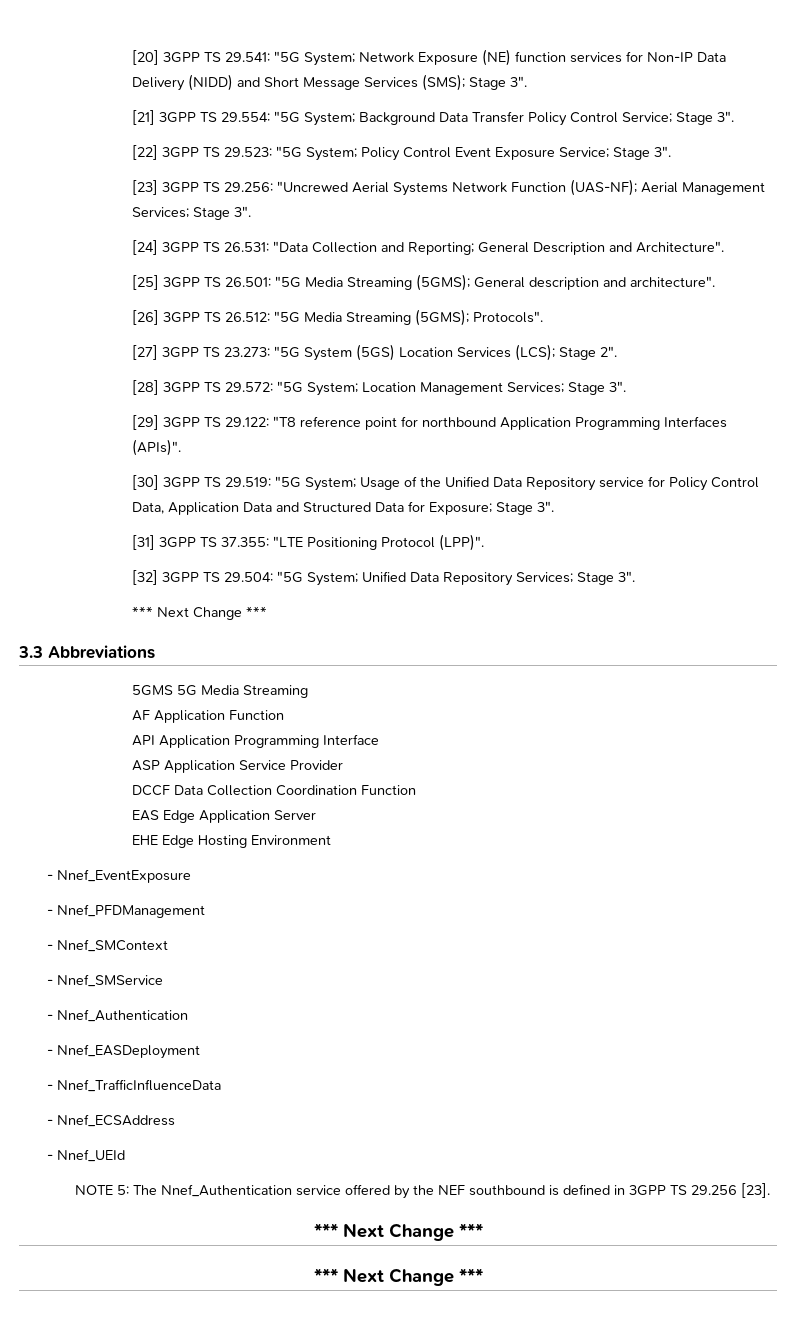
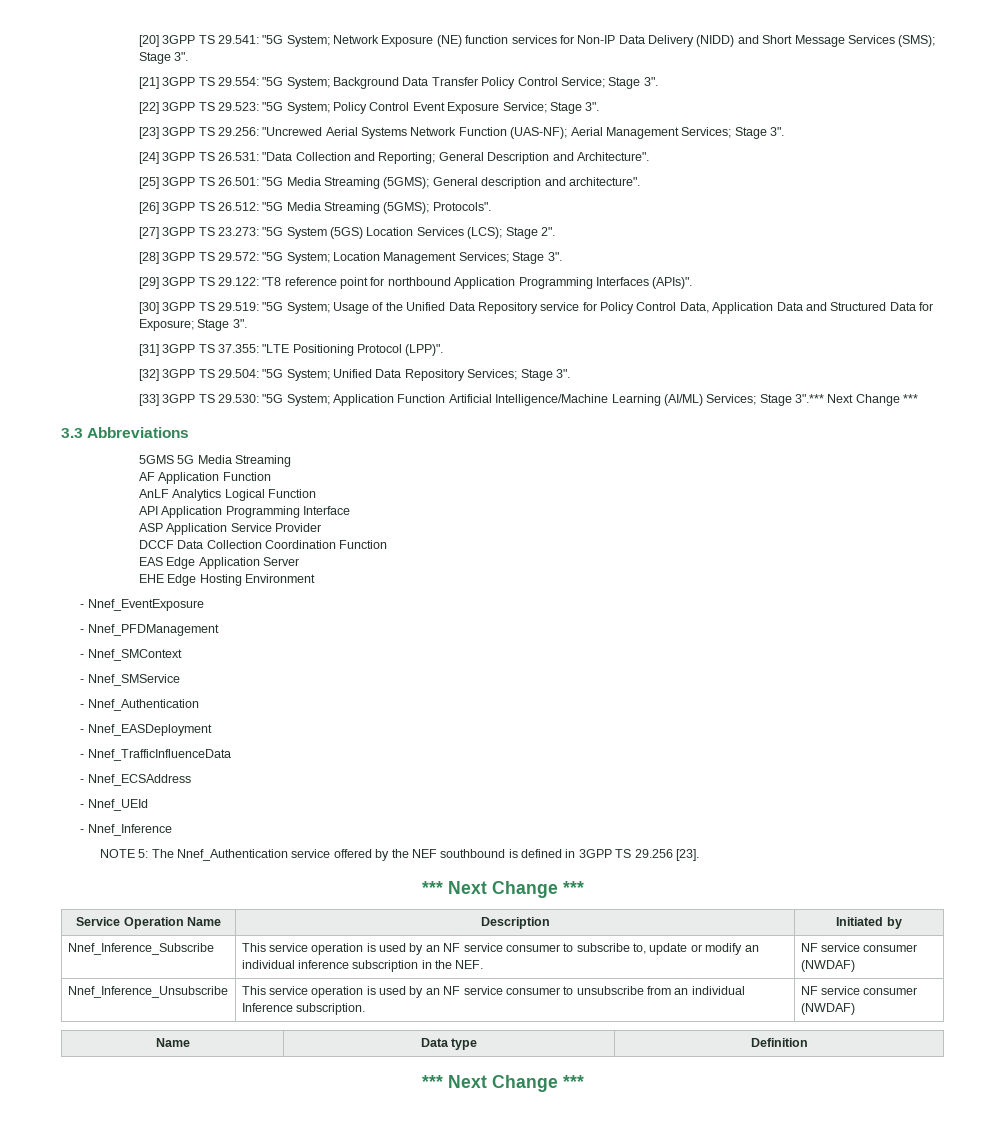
[131,606,153,617] *** -> [138,394,824,406] [33] 3GPP TS 29.530: "5G System; Application Function Artificial Intelligence/Machine Learning (AI/ML) Services; Stage 3".***
(284, 715) none -> [138,489,316,501] // AnLF Analytics Logical Function
(126, 1155) none -> [80,824,172,836] // - Nnef_Inference
(483, 1230) none -> [76,917,221,929] [480,917,550,929] [836,917,902,929] [67,943,214,955] [241,943,759,955] [241,960,484,972] [800,943,918,952] [800,960,855,972] [67,986,228,998] [241,986,745,998] [241,1003,365,1015] [800,986,918,995] [800,1003,855,1015] [155,1038,190,1047] [420,1038,478,1050] [750,1038,808,1047] // Service Operation Name | Description | Initiated by // Nnef_Inference_Subscribe | This service operation is used by an NF service consumer to subscribe to, update or modify an individual inference subscription in the NEF. | NF service consumer (NWDAF) // Nnef_Inference_Unsubscribe | This service operation is used by an NF service consumer to unsubscribe from an individual Inference subscription. | NF service consumer (NWDAF) // Name | Data type | Definition

